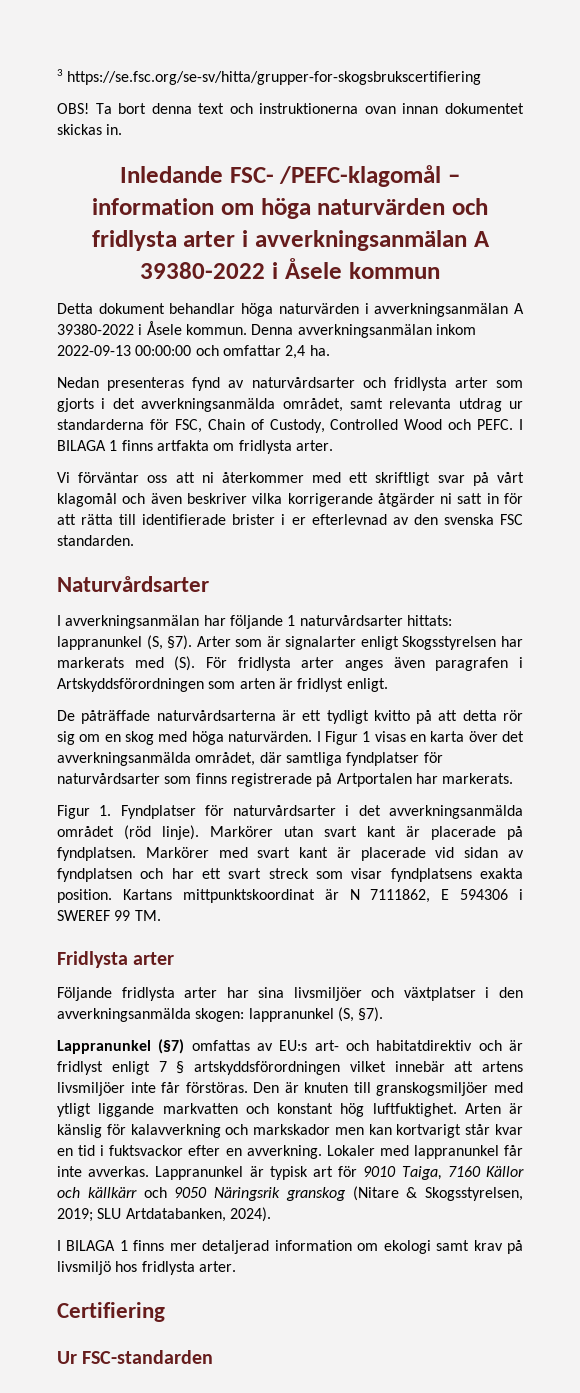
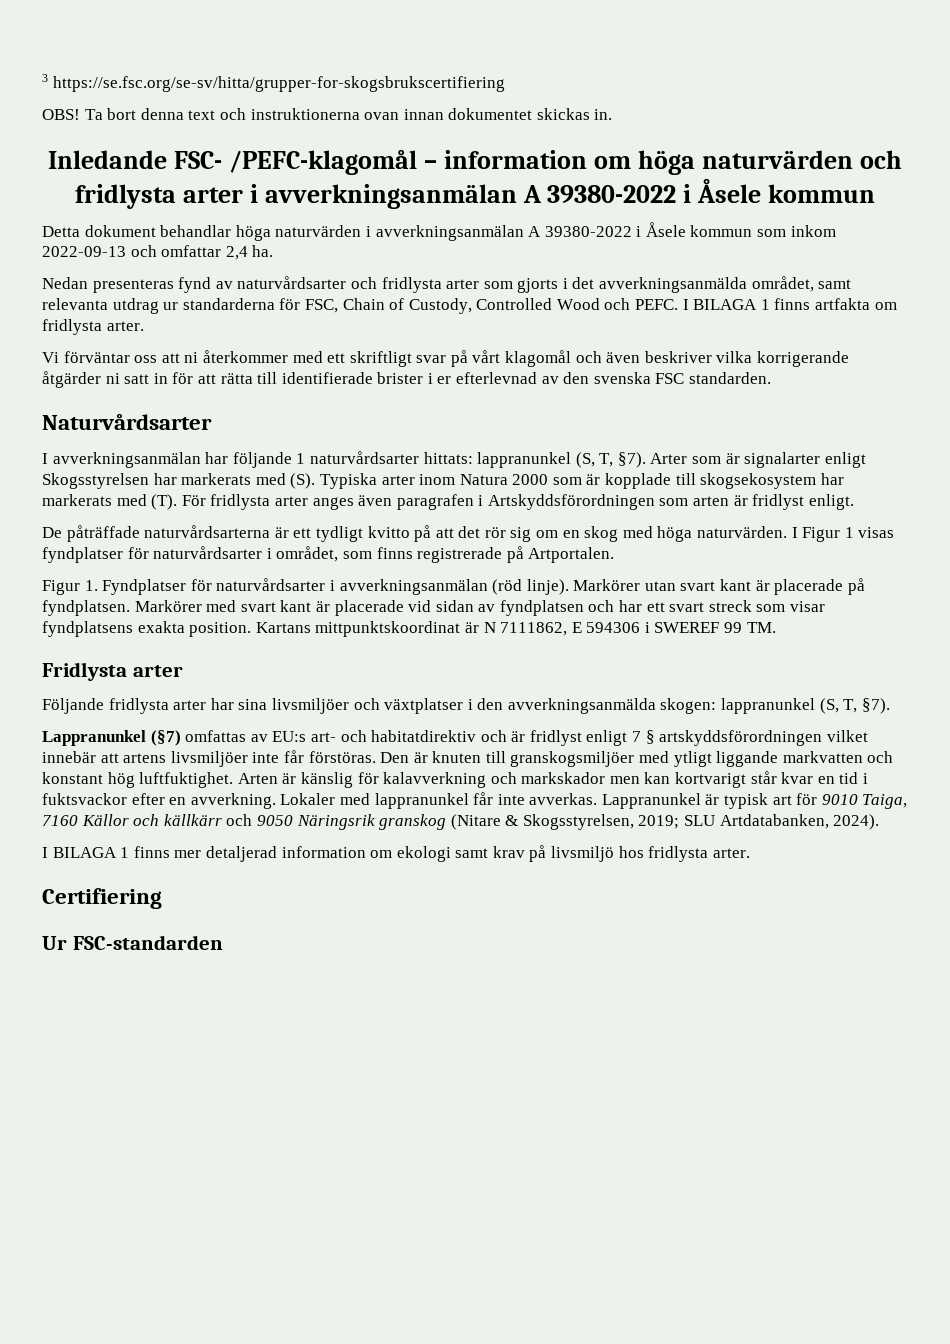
[185,324,432,338] kommun. Denna avverkningsanmälan -> [690,225,787,237] kommun som
[135,345,192,356] 00:00:00 -> (126, 251) none
(163, 642) none -> [599,453,614,467] T,
(196, 663) none -> [319,473,844,489] [42,494,178,510] Typiska arter inom Natura 2000 som är kopplade till skogsekosystem har markerats med (T).
[462,710,497,721] detta -> [458,526,481,538] det
[409,731,524,742] [57,752,342,766] en karta över det avverkningsanmälda området, där samtliga -> (895, 532) none
(160, 778) none -> [266,546,339,562] i området,
[336,773,514,787] Artportalen har markerats. -> [528,547,615,563] Artportalen.
[358,805,523,819] [57,826,114,837] det avverkningsanmälda området -> [339,579,488,595] avverkningsanmälan
(354, 1014) none -> [843,699,858,713] T,

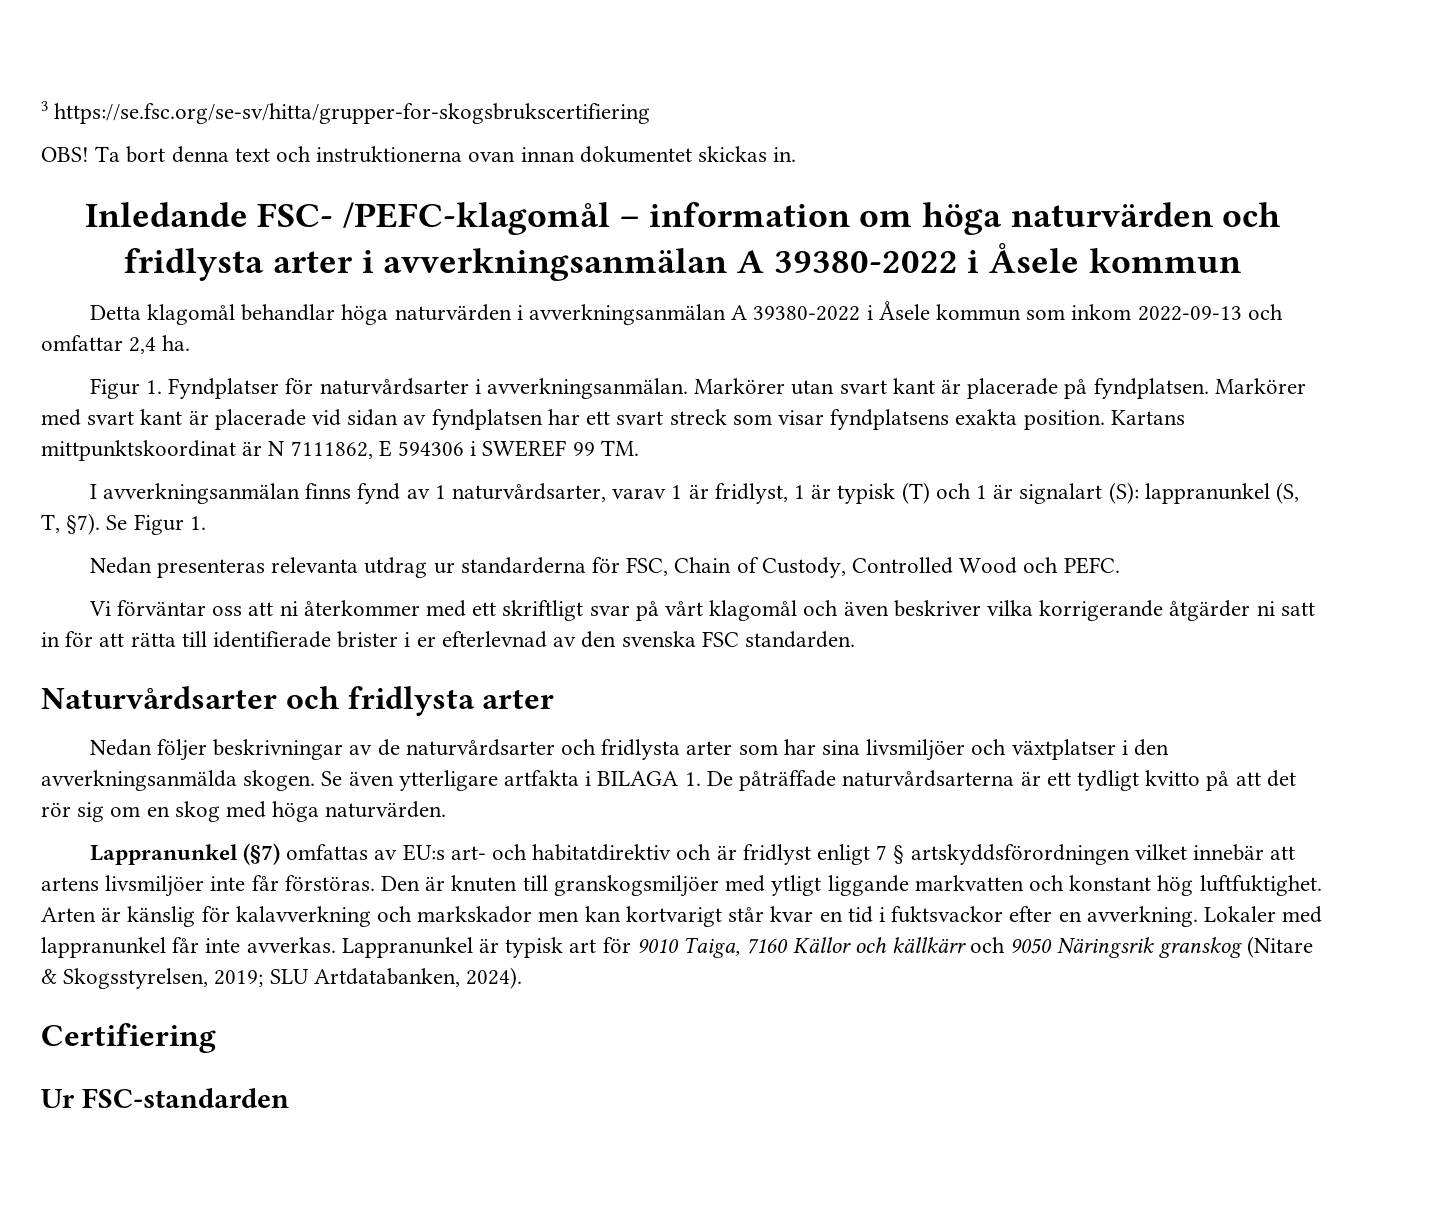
[84,225,156,237] dokument -> [146,304,235,325] klagomål
[42,276,852,293] Nedan presenteras fynd av naturvårdsarter och fridlysta arter som gjorts i det avverkningsanmälda området, samt -> [89,378,1306,399] [41,409,1185,430] [41,440,639,461] [89,482,1300,504] [41,513,206,535] [89,557,265,578] Figur 1. Fyndplatser för naturvårdsarter i avverkningsanmälan. Markörer utan svart kant är placerade på fyndplatsen. Markörer med svart kant är placerade vid sidan av fyndplatsen har ett svart streck som visar fyndplatsens exakta position. Kartans mittpunktskoordinat är N 7111862, E 594306 i SWEREF 99 TM. // I avverkningsanmälan finns fynd av 1 naturvårdsarter, varav 1 är fridlyst, 1 är typisk (T) och 1 är signalart (S): lappranunkel (S, T, §7). Se Figur 1. // Nedan presenteras
[682,298,897,310] [42,319,144,335] I BILAGA 1 finns artfakta om fridlysta arter. -> (1120, 565) none
[42,451,866,468] [42,473,844,489] [42,494,854,510] // I avverkningsanmälan har följande 1 naturvårdsarter hittats: lappranunkel (S, T, §7). Arter som är signalarter enligt Skogsstyrelsen har markerats med (S). Typiska arter inom Natura 2000 som är kopplade till skogsekosystem har markerats med (T). För fridlysta arter anges även paragrafen i Artskyddsförordningen som arten är fridlyst enligt. // -> [285,686,555,716] [89,739,1170,761] [41,770,701,791] och fridlysta arter // Nedan följer beskrivningar av de naturvårdsarter och fridlysta arter som har sina livsmiljöer och växtplatser i den avverkningsanmälda skogen. Se även ytterligare artfakta i BILAGA 1.
[791,527,895,542] [42,546,615,563] [42,578,865,595] [42,600,826,616] [42,621,776,637] [42,662,183,681] [42,698,890,714] I Figur 1 visas fyndplatser för naturvårdsarter i området, som finns registrerade på Artportalen. // Figur 1. Fyndplatser för naturvårdsarter i avverkningsanmälan (röd linje). Markörer utan svart kant är placerade på fyndplatsen. Markörer med svart kant är placerade vid sidan av fyndplatsen och har ett svart streck som visar fyndplatsens exakta position. Kartans mittpunktskoordinat är N 7111862, E 594306 i SWEREF 99 TM. // Fridlysta arter // Följande fridlysta arter har sina livsmiljöer och växtplatser i den avverkningsanmälda skogen: lappranunkel (S, T, §7). -> (447, 809) none
[42,845,750,862] // I BILAGA 1 finns mer detaljerad information om ekologi samt krav på livsmiljö hos fridlysta arter. -> (523, 978) none

